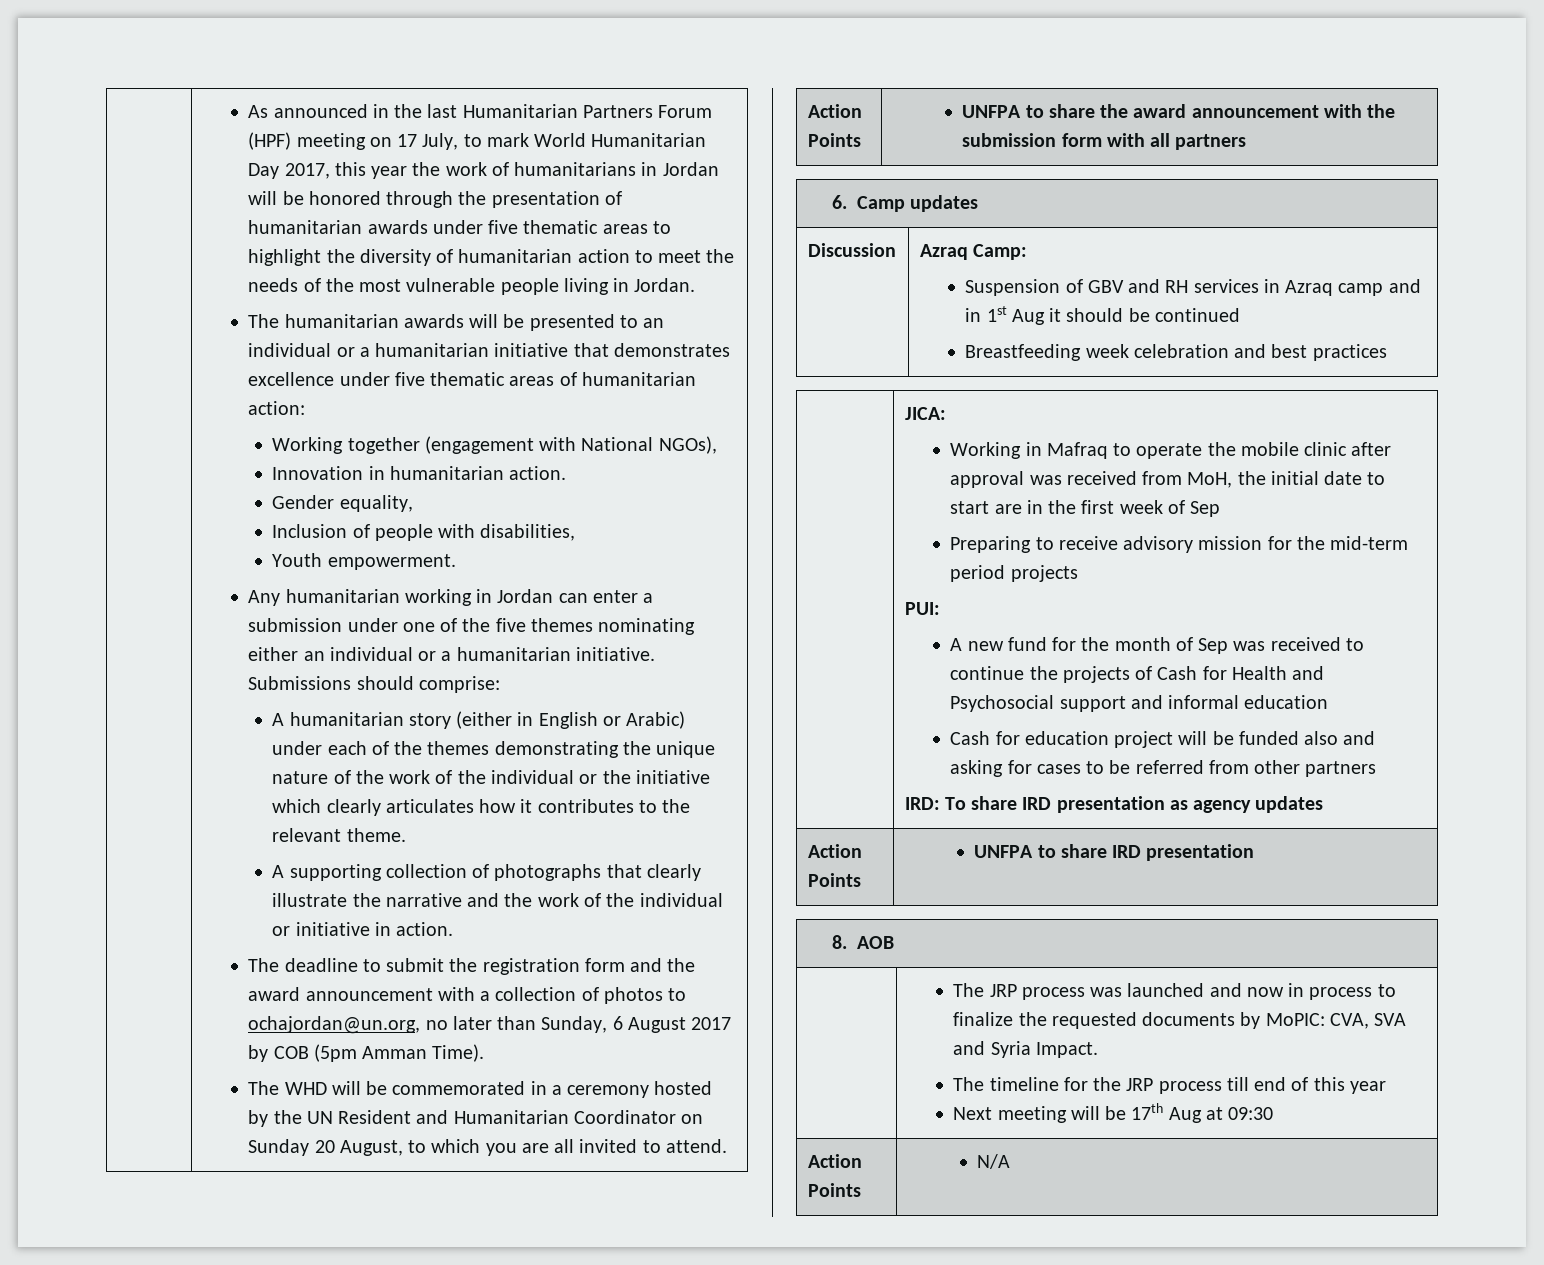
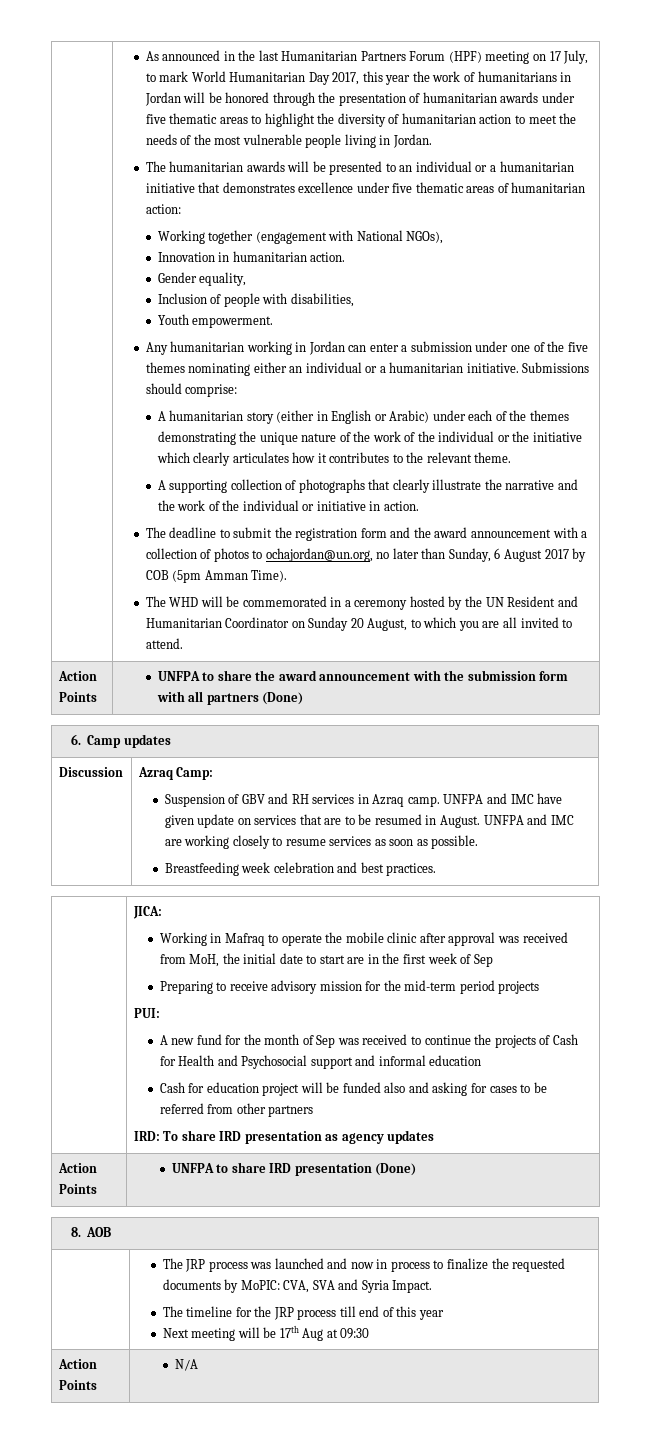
(1247, 142) none -> [262,692,304,705] (Done)
[1338,279,1421,296] [965,306,1240,325] camp and in 1st Aug it should be continued -> [407,793,563,807] [164,814,574,828] [164,835,479,849] camp. UNFPA and IMC have given update on services that are to be resumed in August. UNFPA and IMC are working closely to resume services as soon as possible.
[1312,344,1387,361] practices -> [386,863,437,876] practices.
(1255, 852) none -> [375,1163,417,1176] (Done)

